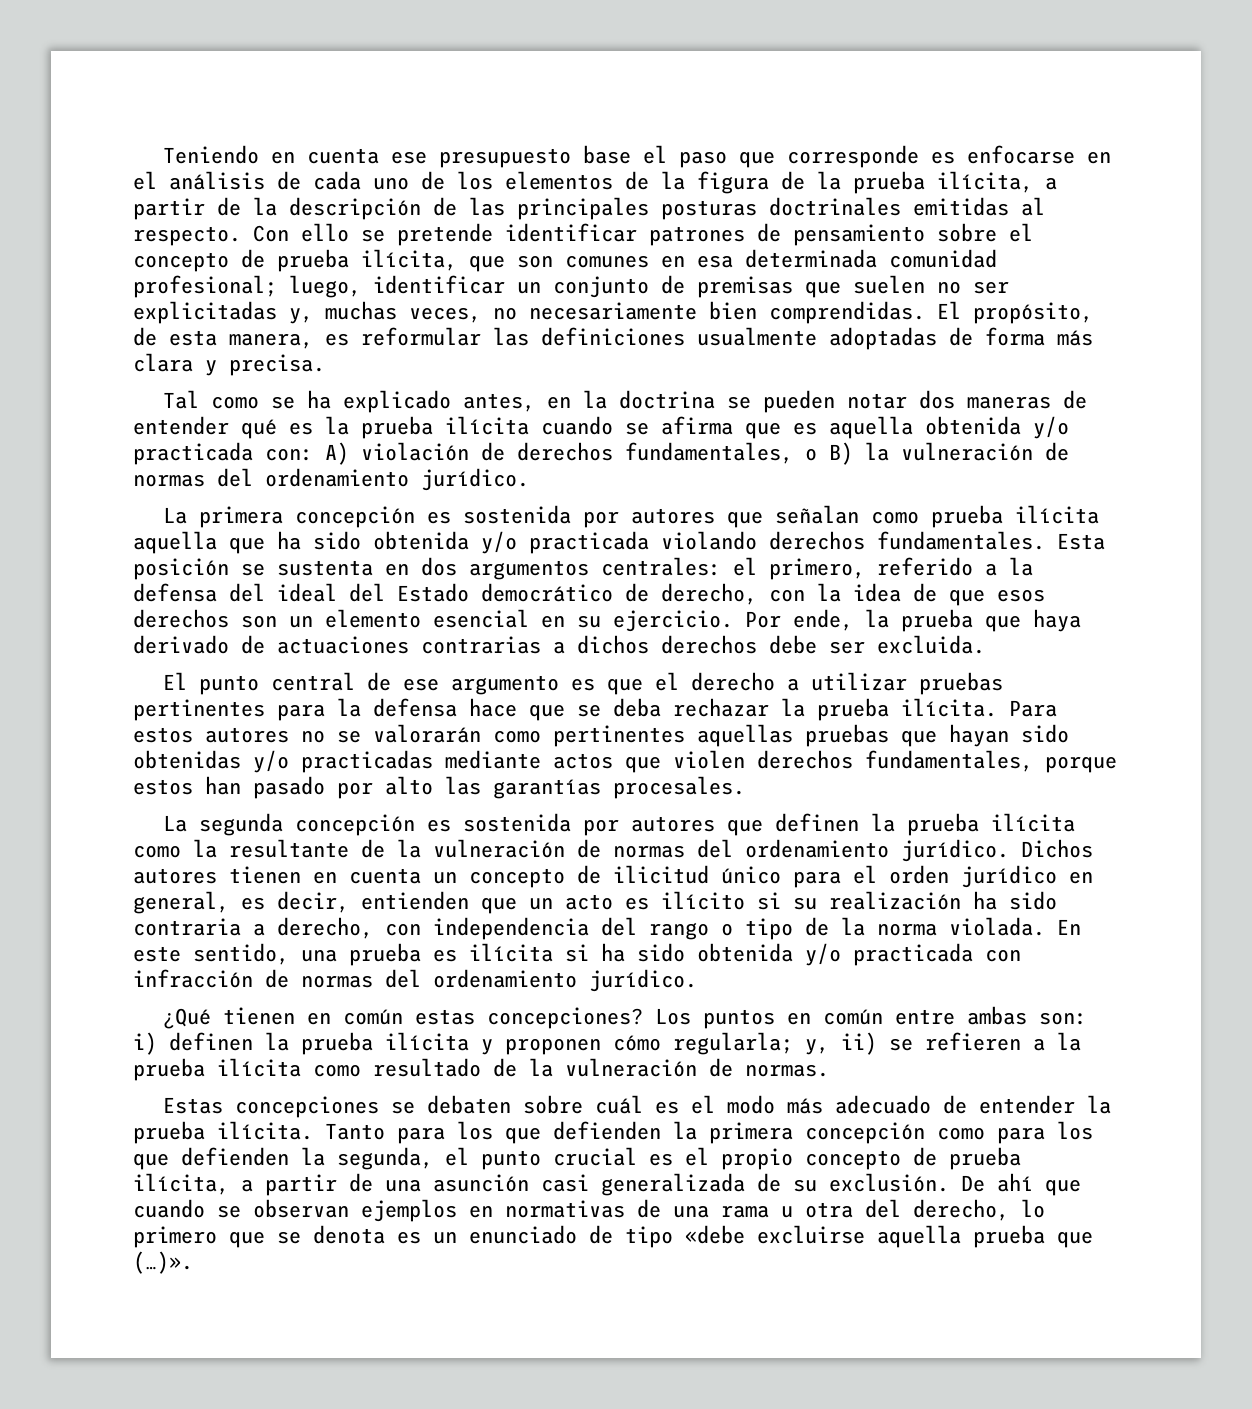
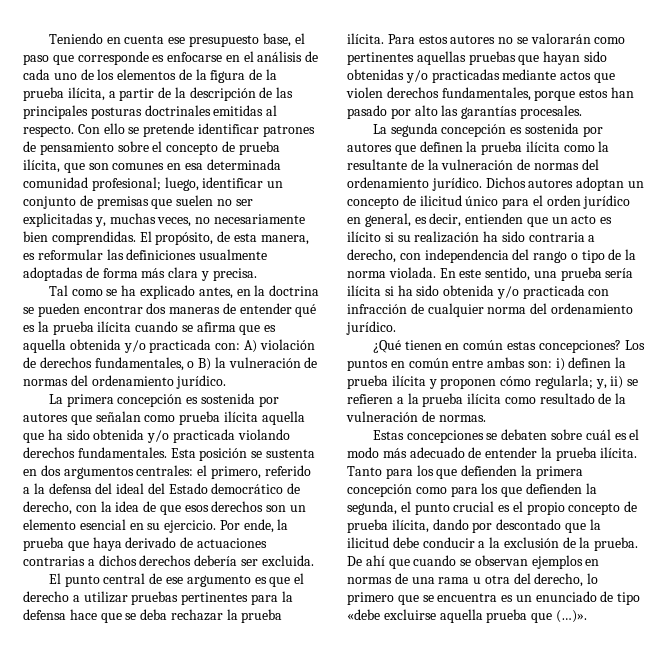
[582,145,631,164] base -> [262,33,291,47] base,
[846,393,907,409] notar -> [83,305,143,314] encontrar
[769,635,817,654] debe -> [194,555,238,566] debería
[229,866,421,884] tienen en cuenta -> [576,177,625,191] adoptan
[433,949,457,962] es -> [605,268,634,278] sería
[301,975,373,988] normas -> [427,303,527,317] cualquier norma
[241,1173,949,1196] a partir de una asunción casi generalizada de su exclusión. -> [432,519,601,533] [347,537,639,551] dando por descontado que la ilicitud debe conducir a la exclusión de la prueba.
[505,1200,625,1218] normativas -> [347,577,392,584] normas
[313,1225,385,1244] denota -> [437,593,498,602] encuentra

